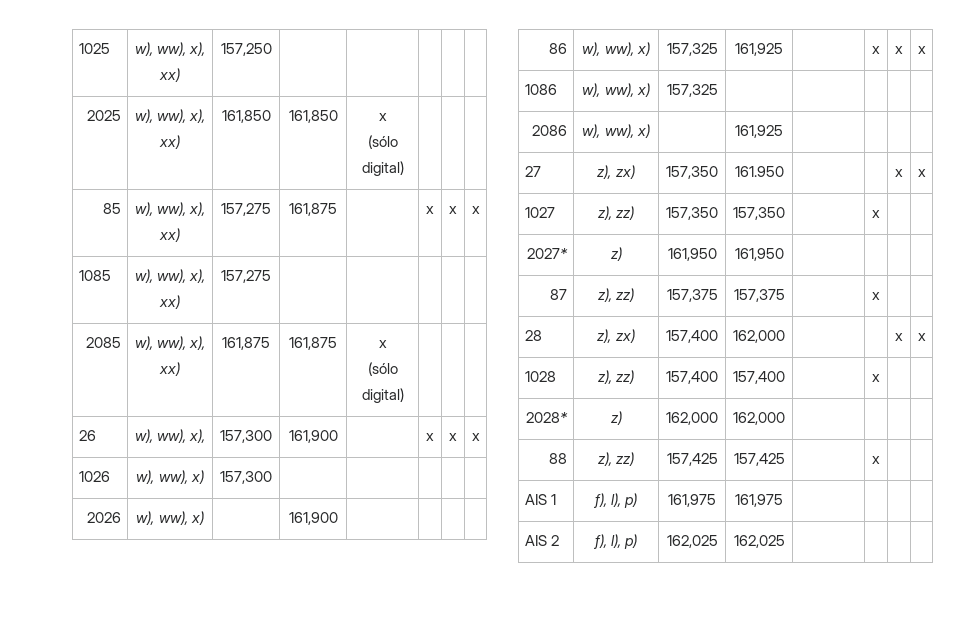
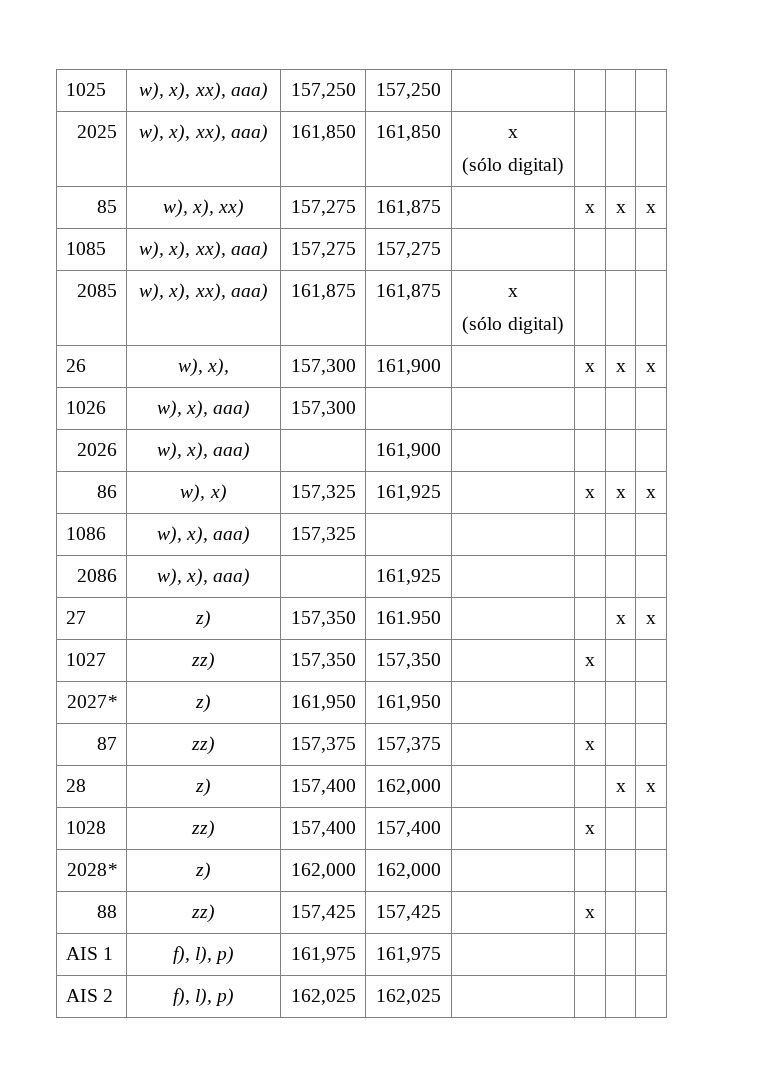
[157,42,206,56] [159,68,180,82] [220,43,272,56] ww), x), xx) | 157,250 | -> [168,82,268,101] [290,83,356,99] [376,83,441,99] x), xx), aaa) | 157,250 | 157,250
[157,109,206,123] [159,135,180,149] ww), x), xx) -> [168,124,268,143] x), xx), aaa)
[157,202,186,216] ww), -> (188, 208) none
[157,269,206,283] [159,295,180,309] [221,270,271,283] ww), x), xx) | 157,275 | -> [168,241,268,260] [290,242,356,258] [376,242,441,258] x), xx), aaa) | 157,275 | 157,275
[157,336,206,350] [159,362,180,376] ww), x), xx) -> [168,283,268,302] x), xx), aaa)
[157,429,186,443] ww), -> (203, 367) none
[158,470,204,484] ww), x) -> [186,400,251,419] x), aaa)
[158,511,204,525] ww), x) -> [186,442,251,461] x), aaa)
[604,42,634,56] ww), -> (206, 493) none
[604,83,650,97] ww), x) -> [186,526,251,545] x), aaa)
[604,124,650,138] ww), x) -> [186,568,251,587] x), aaa)
[597,165,635,179] z), zx) -> [195,610,211,629] z)
[597,206,612,220] z), -> (106, 659) none
[597,288,612,302] z), -> (118, 743) none
[597,329,635,343] z), zx) -> [195,778,211,797] z)
[597,370,612,384] z), -> (106, 827) none
[597,452,612,466] z), -> (118, 911) none

